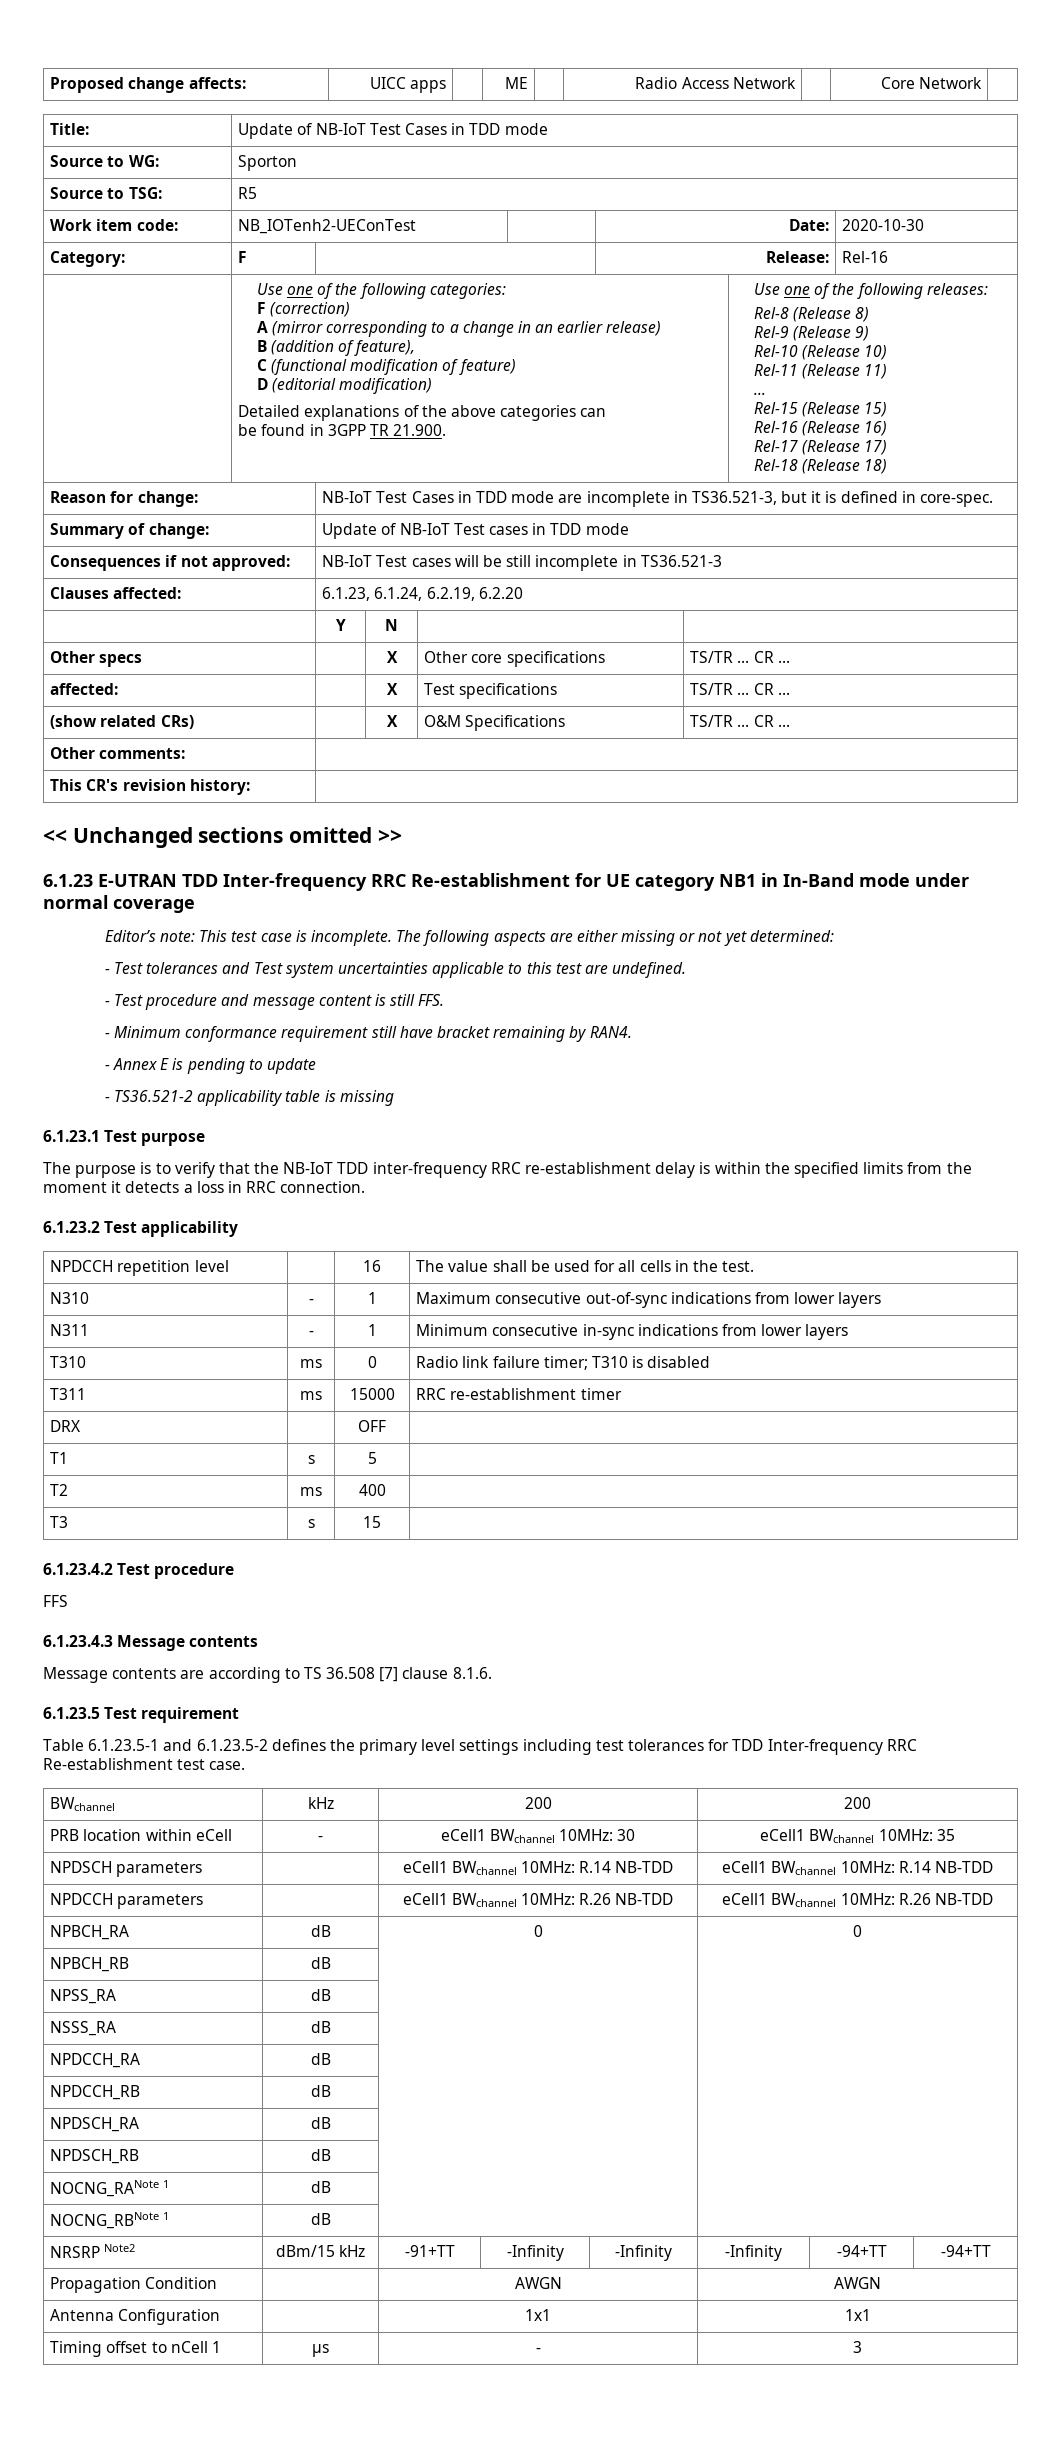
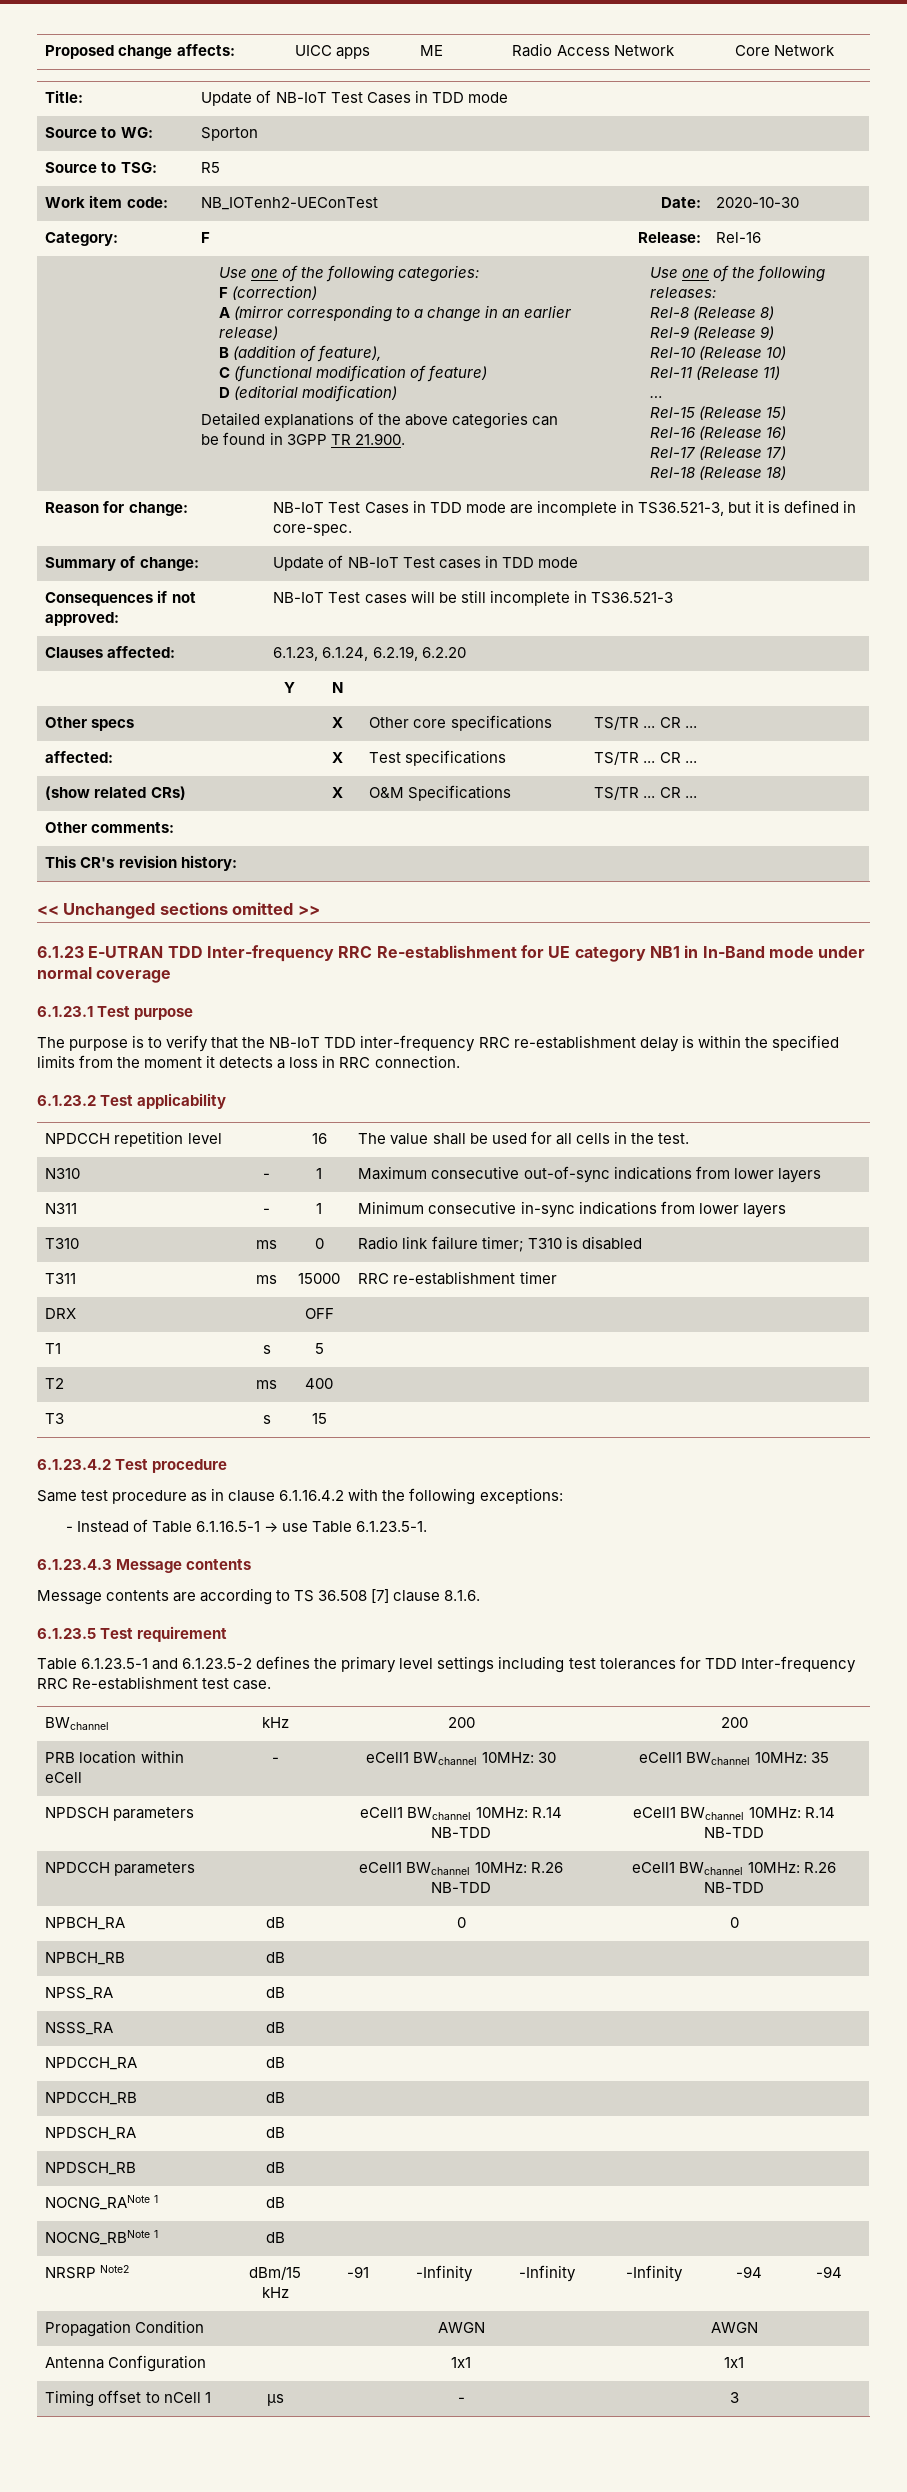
[104,930,834,946] [104,962,687,978] [104,994,445,1010] [104,1026,632,1042] [104,1058,316,1074] [104,1090,394,1106] // Editor’s note: This test case is incomplete. The following aspects are either missing or not yet determined: // - Test tolerances and Test system uncertainties applicable to this test are undefined. // - Test procedure and message content is still FFS. // - Minimum conformance requirement still have bracket remaining by RAN4. // - Annex E is pending to update // - TS36.521-2 applicability table is missing -> (172, 976) none
[43,1595,68,1607] FFS -> [37,1488,563,1505] [65,1519,428,1533] Same test procedure as in clause 6.1.16.4.2 with the following exceptions: // - Instead of Table 6.1.16.5-1 → use Table 6.1.23.5-1.
[404,2245,455,2257] -91+TT -> [347,2266,369,2278] -91
[836,2245,887,2257] [940,2245,991,2257] -94+TT | -94+TT -> [735,2266,762,2278] [816,2266,842,2278] -94 | -94

